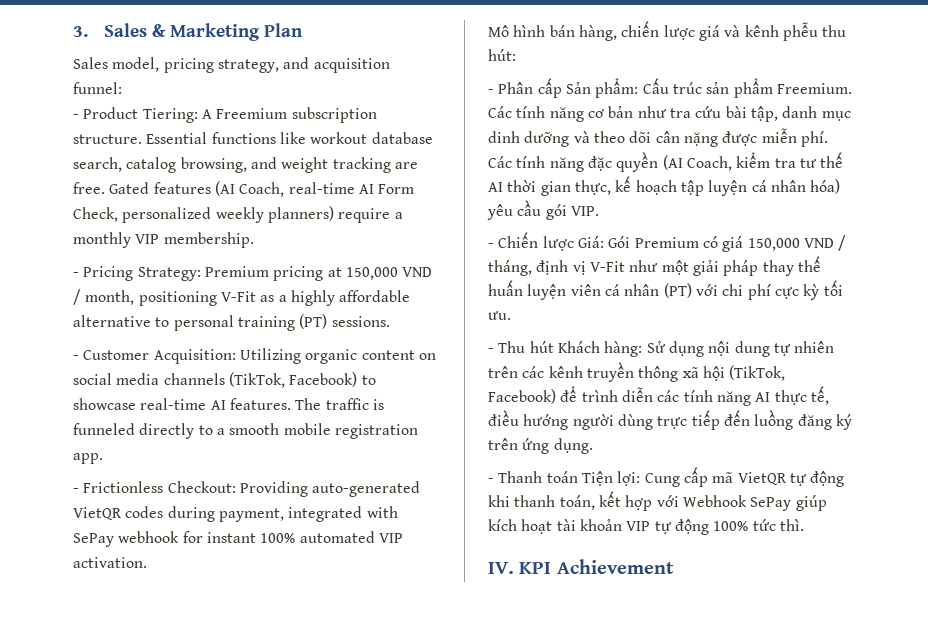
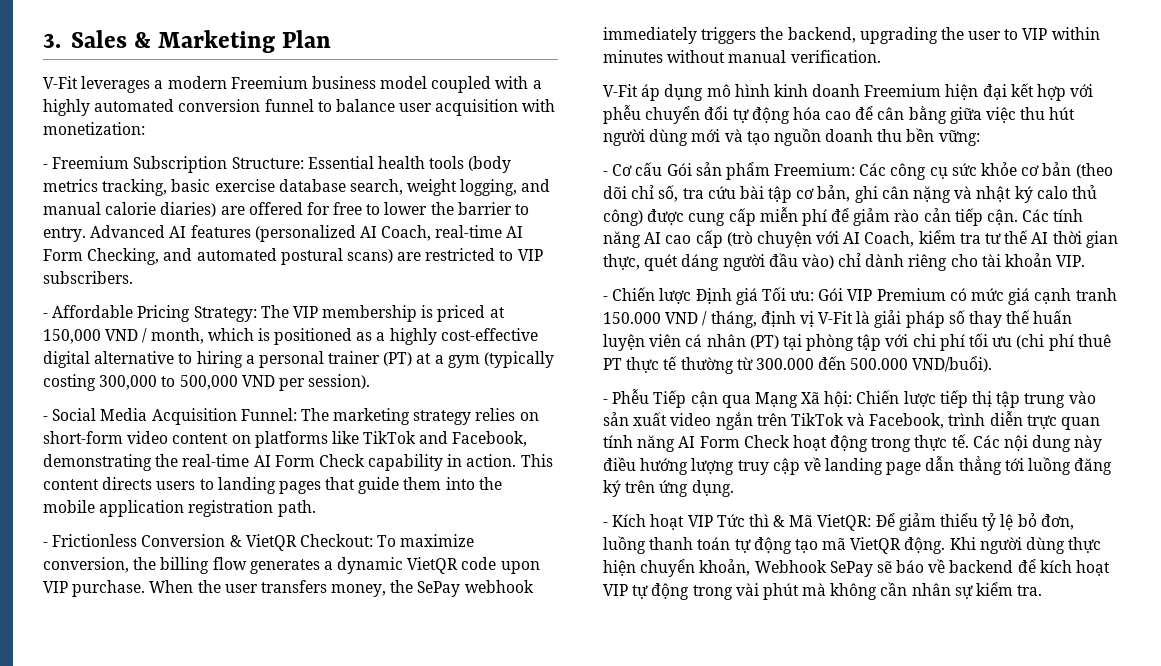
[73,57,390,73] [73,82,122,94] [73,107,377,123] [73,132,433,144] [73,157,418,173] [73,181,415,197] [73,206,403,223] [73,232,254,248] [73,272,79,277] Sales model, pricing strategy, and acquisition funnel: // - Product Tiering: A Freemium subscription structure. Essential functions like workout database search, catalog browsing, and weight tracking are free. Gated features (AI Coach, real-time AI Form Check, personalized weekly planners) require a monthly VIP membership. // - -> [43,76,542,93] [43,99,556,116] [43,122,145,135] [43,156,512,173] [43,179,551,196] [43,202,530,217] [43,225,524,242] [43,248,543,265] [43,271,133,284] [43,305,134,318] V-Fit leverages a modern Freemium business model coupled with a highly automated conversion funnel to balance user acquisition with monetization: // - Freemium Subscription Structure: Essential health tools (body metrics tracking, basic exercise database search, weight logging, and manual calorie diaries) are offered for free to lower the barrier to entry. Advanced AI features (personalized AI Coach, real-time AI Form Checking, and automated postural scans) are restricted to VIP subscribers. // - Affordable
[204,266,324,281] Premium pricing -> [260,305,486,322] The VIP membership is priced
[138,290,411,306] [73,314,390,331] [73,348,436,364] [73,372,376,388] [73,398,384,410] [73,423,418,439] [73,453,103,464] [73,481,421,497] [73,506,398,522] [73,531,403,547] [73,557,147,568] [488,21,847,41] [488,49,516,61] [488,78,852,98] [488,106,851,122] [488,128,828,147] [488,152,683,172] positioning V-Fit as a highly affordable alternative to personal training (PT) sessions. // - Customer Acquisition: Utilizing organic content on social media channels (TikTok, Facebook) to showcase real-time AI features. The traffic is funneled directly to a smooth mobile registration app. // - Frictionless Checkout: Providing auto-generated VietQR codes during payment, integrated with SePay webhook for instant 100% automated VIP activation. // Mô hình bán hàng, chiến lược giá và kênh phễu thu hút: // - Phân cấp Sản phẩm: Cấu trúc sản phẩm Freemium. Các tính năng cơ bản như tra cứu bài tập, danh mục dinh dưỡng và theo dõi cân nặng được miễn phí. Các tính năng đặc quyền (AI -> [207,328,538,345] [43,351,555,368] [43,374,371,391] [43,408,539,425] [43,431,528,448] [43,454,553,471] [43,477,502,494] [43,500,316,517] [43,534,475,551] [43,557,540,574] [43,580,534,597] [603,27,1100,44] [603,50,881,63] [603,83,1094,101] [603,105,1076,124] [603,128,980,146] [603,162,1113,180] [603,185,1097,203] [603,207,1084,226] [603,230,861,248] which is positioned as a highly cost-effective digital alternative to hiring a personal trainer (PT) at a gym (typically costing 300,000 to 500,000 VND per session). // - Social Media Acquisition Funnel: The marketing strategy relies on short-form video content on platforms like TikTok and Facebook, demonstrating the real-time AI Form Check capability in action. This content directs users to landing pages that guide them into the mobile application registration path. // - Frictionless Conversion & VietQR Checkout: To maximize conversion, the billing flow generates a dynamic VietQR code upon VIP purchase. When the user transfers money, the SePay webhook immediately triggers the backend, upgrading the user to VIP within minutes without manual verification. // V-Fit áp dụng mô hình kinh doanh Freemium hiện đại kết hợp với phễu chuyển đổi tự động hóa cao để cân bằng giữa việc thu hút người dùng mới và tạo nguồn doanh thu bền vững: // - Cơ cấu Gói sản phẩm Freemium: Các công cụ sức khỏe cơ bản (theo dõi chỉ số, tra cứu bài tập cơ bản, ghi cân nặng và nhật ký calo thủ công) được cung cấp miễn phí để giảm rào cản tiếp cận. Các tính năng AI cao cấp (trò chuyện với AI
[615,176,841,196] [487,200,599,220] [488,232,800,252] kế hoạch tập luyện cá nhân hóa) yêu cầu gói VIP. // - Chiến lược Giá: Gói Premium có giá 150,000 -> [644,253,1086,271] [603,287,1117,305] [603,312,661,324] quét dáng người đầu vào) chỉ dành riêng cho tài khoản VIP. // - Chiến lược Định giá Tối ưu: Gói VIP Premium có mức giá cạnh tranh 150.000
[629,260,689,275] như một -> [856,311,871,324] là
(759, 268) none -> [948,310,965,324] số
[695,280,843,300] [488,311,511,320] [488,341,835,357] [488,362,786,382] [488,386,829,406] [488,410,750,430] với chi phí cực kỳ tối ưu. // - Thu hút Khách hàng: Sử dụng nội dung tự nhiên trên các kênh truyền thông xã hội (TikTok, Facebook) để trình diễn các tính năng AI thực tế, điều hướng người dùng trực tiếp đến -> [782,333,1111,351] [603,356,993,374] [603,389,1096,408] [603,411,1101,430] [603,434,1103,452] [603,456,1024,475] tại phòng tập với chi phí tối ưu (chi phí thuê PT thực tế thường từ 300.000 đến 500.000 VND/buổi). // - Phễu Tiếp cận qua Mạng Xã hội: Chiến lược tiếp thị tập trung vào sản xuất video ngắn trên TikTok và Facebook, trình diễn trực quan tính năng AI Form Check hoạt động trong thực tế. Các nội dung này điều hướng lượng truy cập về landing page dẫn thẳng tới
[498,467,845,487] [488,491,827,511] [488,519,804,535] [488,559,674,574] Thanh toán Tiện lợi: Cung cấp mã VietQR tự động khi thanh toán, kết hợp với Webhook SePay giúp kích hoạt tài khoản VIP tự động 100% tức thì. // IV. KPI Achievement -> [612,513,1074,531] [603,536,1102,554] [603,559,1111,577] [603,582,1043,600] Kích hoạt VIP Tức thì & Mã VietQR: Để giảm thiểu tỷ lệ bỏ đơn, luồng thanh toán tự động tạo mã VietQR động. Khi người dùng thực hiện chuyển khoản, Webhook SePay sẽ báo về backend để kích hoạt VIP tự động trong vài phút mà không cần nhân sự kiểm tra.

